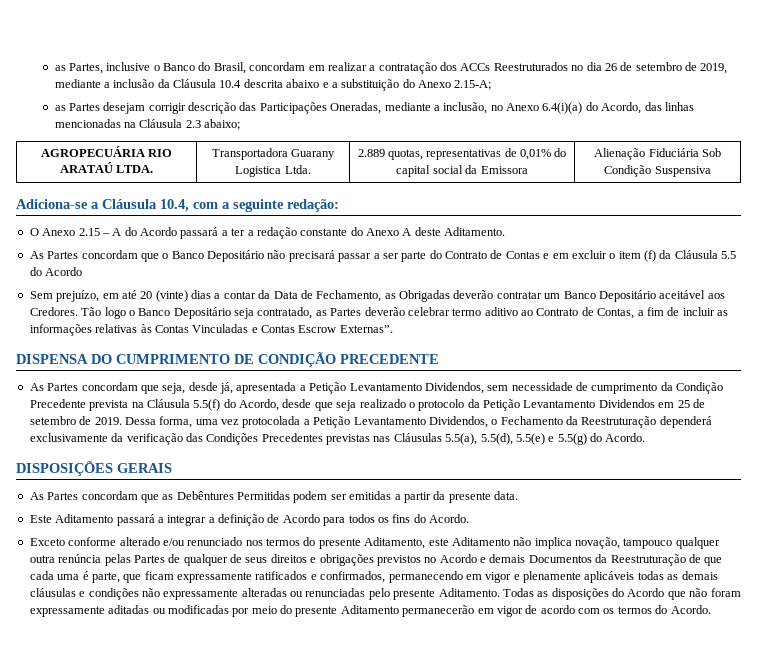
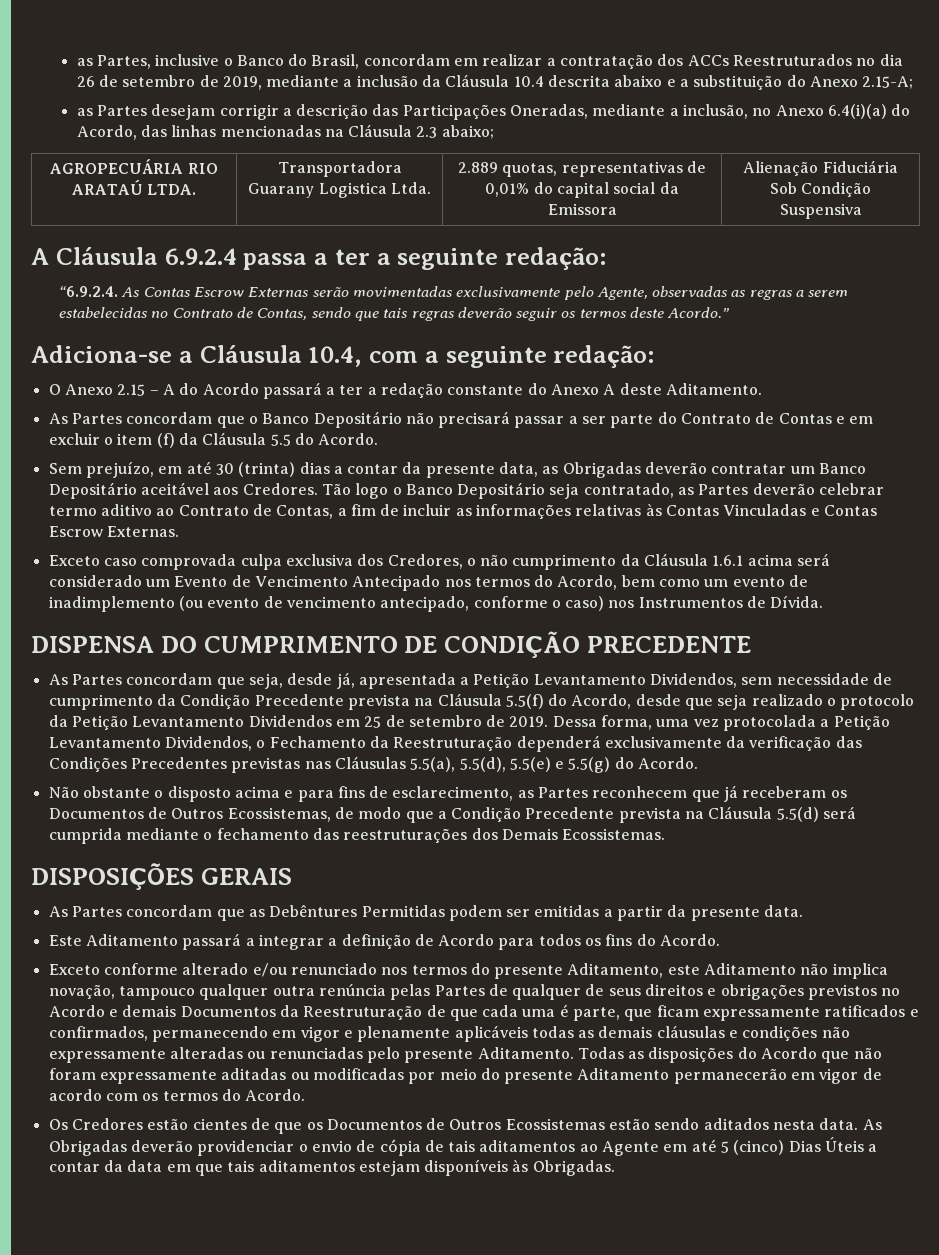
(186, 108) none -> [282,108,292,116] a
(711, 171) none -> [31,247,607,270] [58,286,849,300] [58,307,730,321] // A Cláusula 6.9.2.4 passa a ter a seguinte redação: // “6.9.2.4. As Contas Escrow Externas serão movimentadas exclusivamente pelo Agente, observadas as regras a serem estabelecidas no Contrato de Contas, sendo que tais regras deverão seguir os termos deste Acordo.”
[45,267,83,276] Acordo -> [318,433,379,445] Acordo.
[140,290,188,302] 20 (vinte) -> [215,462,296,477] 30 (trinta)
[273,290,382,302] Data de Fechamento, -> [425,462,539,478] presente data,
[339,325,393,333] Externas”. -> [106,526,179,537] [48,553,831,570] [48,575,809,591] [48,595,824,612] Externas. // Exceto caso comprovada culpa exclusiva dos Credores, o não cumprimento da Cláusula 1.6.1 acima será considerado um Evento de Vencimento Antecipado nos termos do Acordo, bem como um evento de inadimplemento (ou evento de vencimento antecipado, conforme o caso) nos Instrumentos de Dívida.
(646, 437) none -> [48,785,847,802] [48,806,857,823] [48,828,666,844] // Não obstante o disposto acima e para fins de esclarecimento, as Partes reconhecem que já receberam os Documentos de Outros Ecossistemas, de modo que a Condição Precedente prevista na Cláusula 5.5(d) será cumprida mediante o fechamento das reestruturações dos Demais Ecossistemas.
(711, 609) none -> [48,1118,882,1134] [48,1137,878,1156] [48,1159,615,1176] // Os Credores estão cientes de que os Documentos de Outros Ecossistemas estão sendo aditados nesta data. As Obrigadas deverão providenciar o envio de cópia de tais aditamentos ao Agente em até 5 (cinco) Dias Úteis a contar da data em que tais aditamentos estejam disponíveis às Obrigadas.

